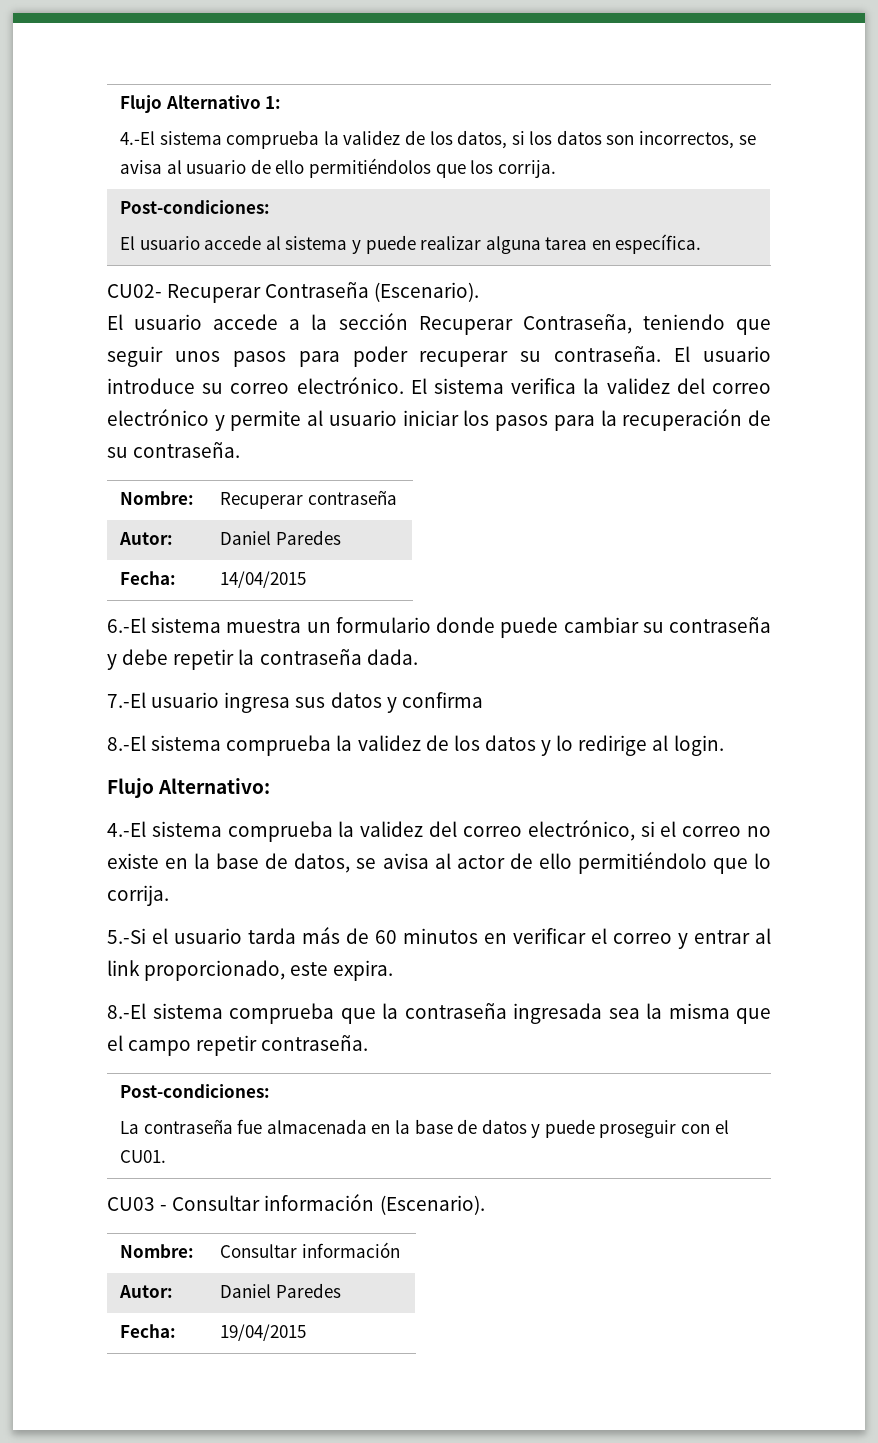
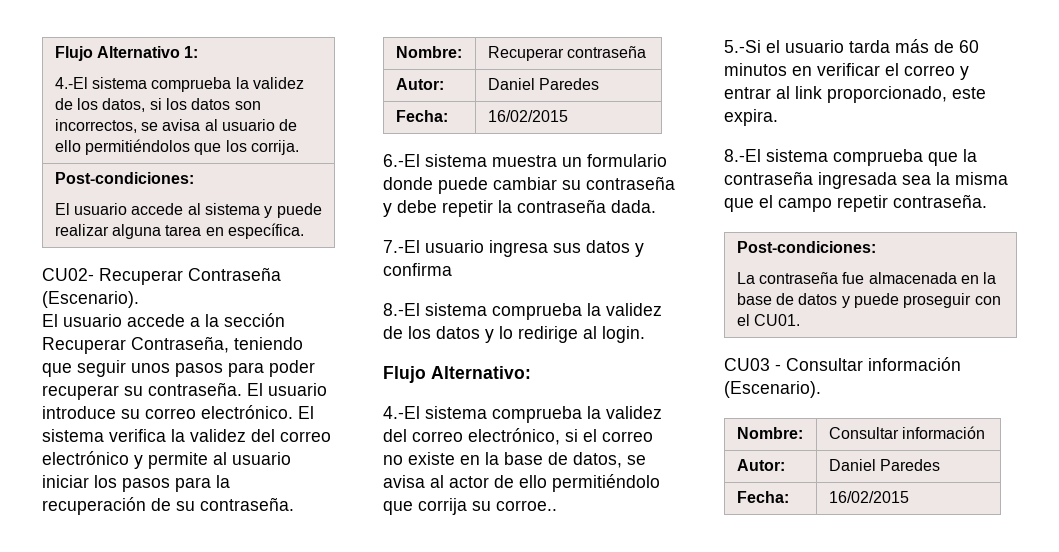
[219,571,306,588] 14/04/2015 -> [487,110,568,122] 16/02/2015
[753,853,771,869] [107,885,169,906] lo corrija. -> [418,498,557,515] corrija su corroe..
[219,1324,306,1341] 19/04/2015 -> [828,491,909,503] 16/02/2015

